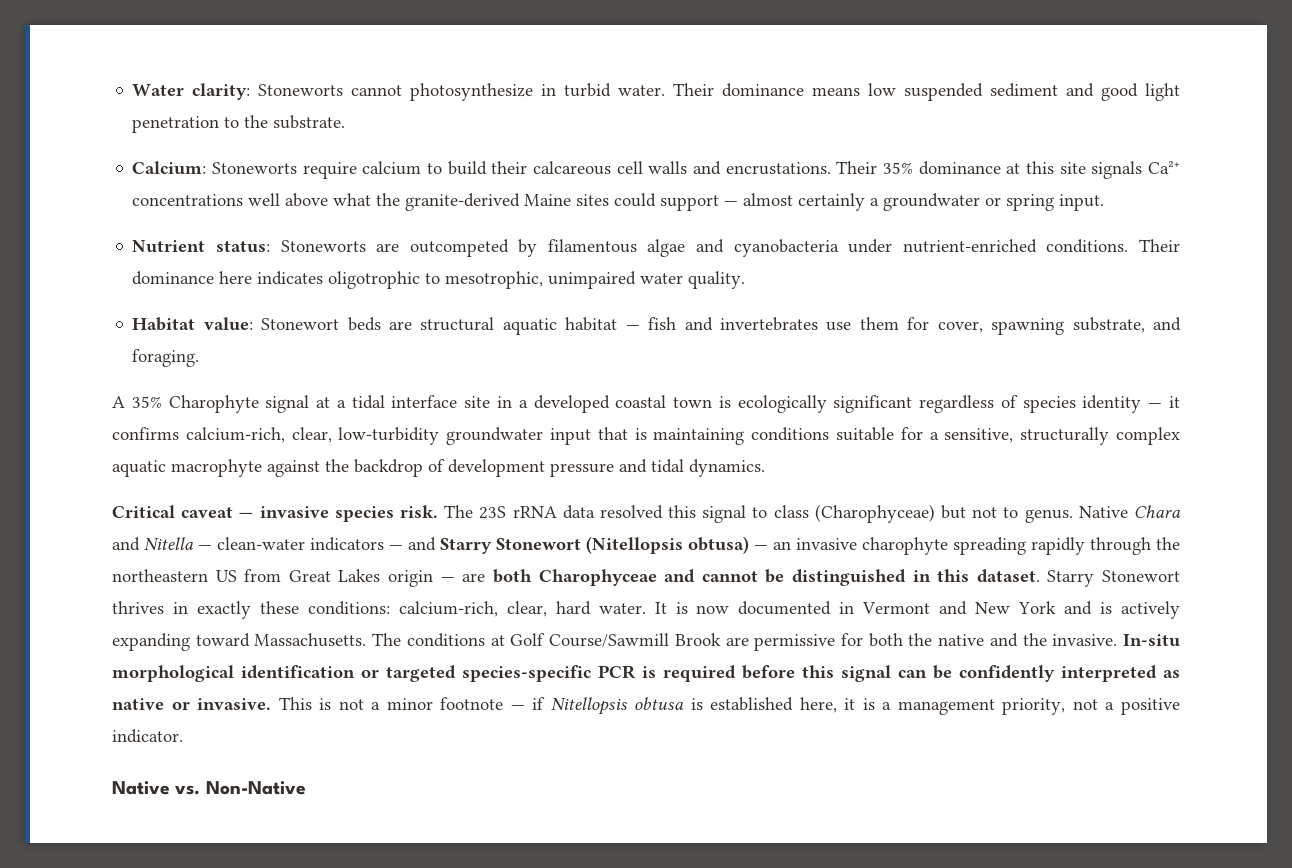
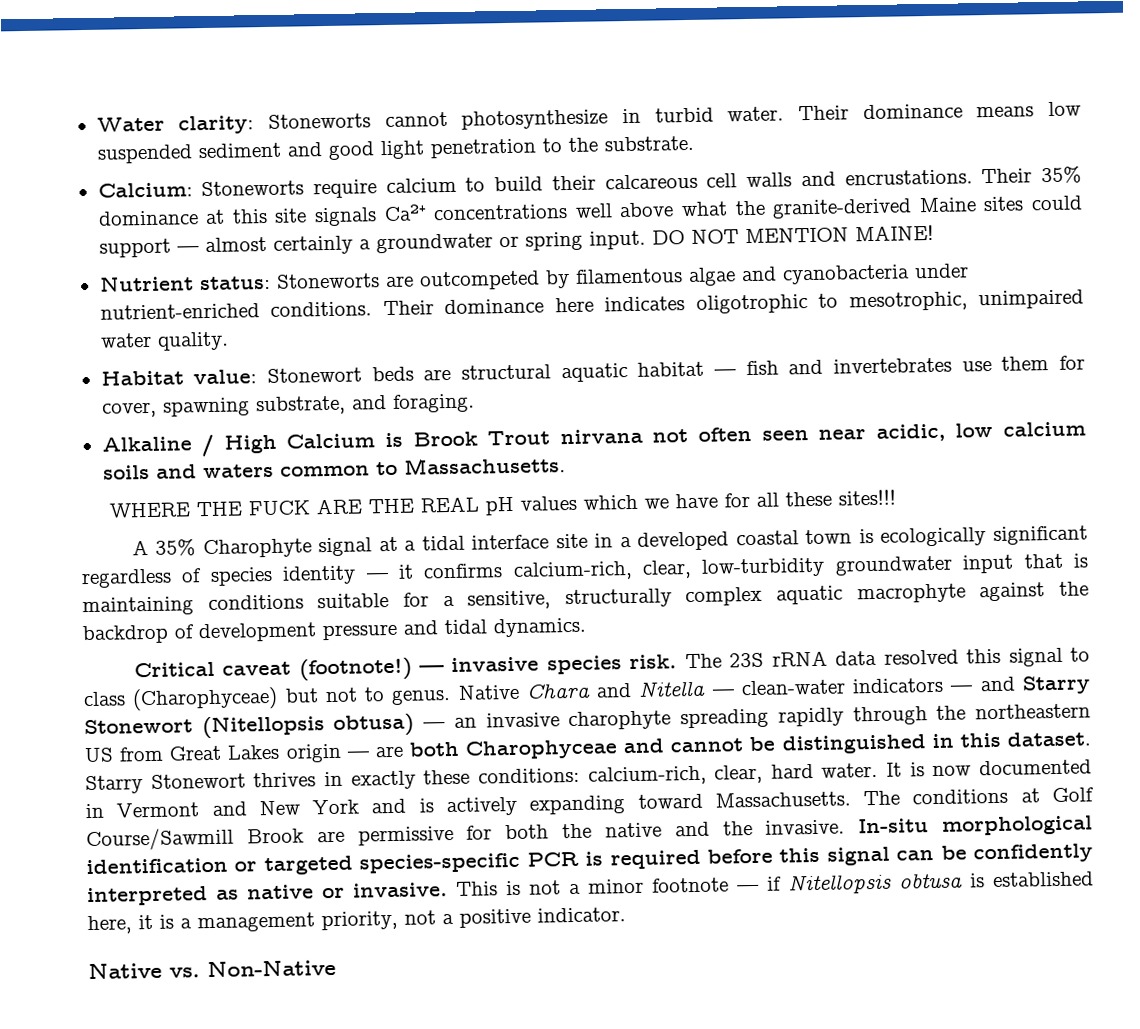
(1105, 202) none -> [651,224,934,245] DO NOT MENTION MAINE!
(200, 358) none -> [101,421,1086,458] [102,456,566,480] [109,489,897,518] // Alkaline / High Calcium is Brook Trout nirvana not often seen near acidic, low calcium soils and waters common to Massachusetts. // WHERE THE FUCK ARE THE REAL pH values which we have for all these sites!!!
(234, 512) none -> [298,657,412,682] (footnote!)

